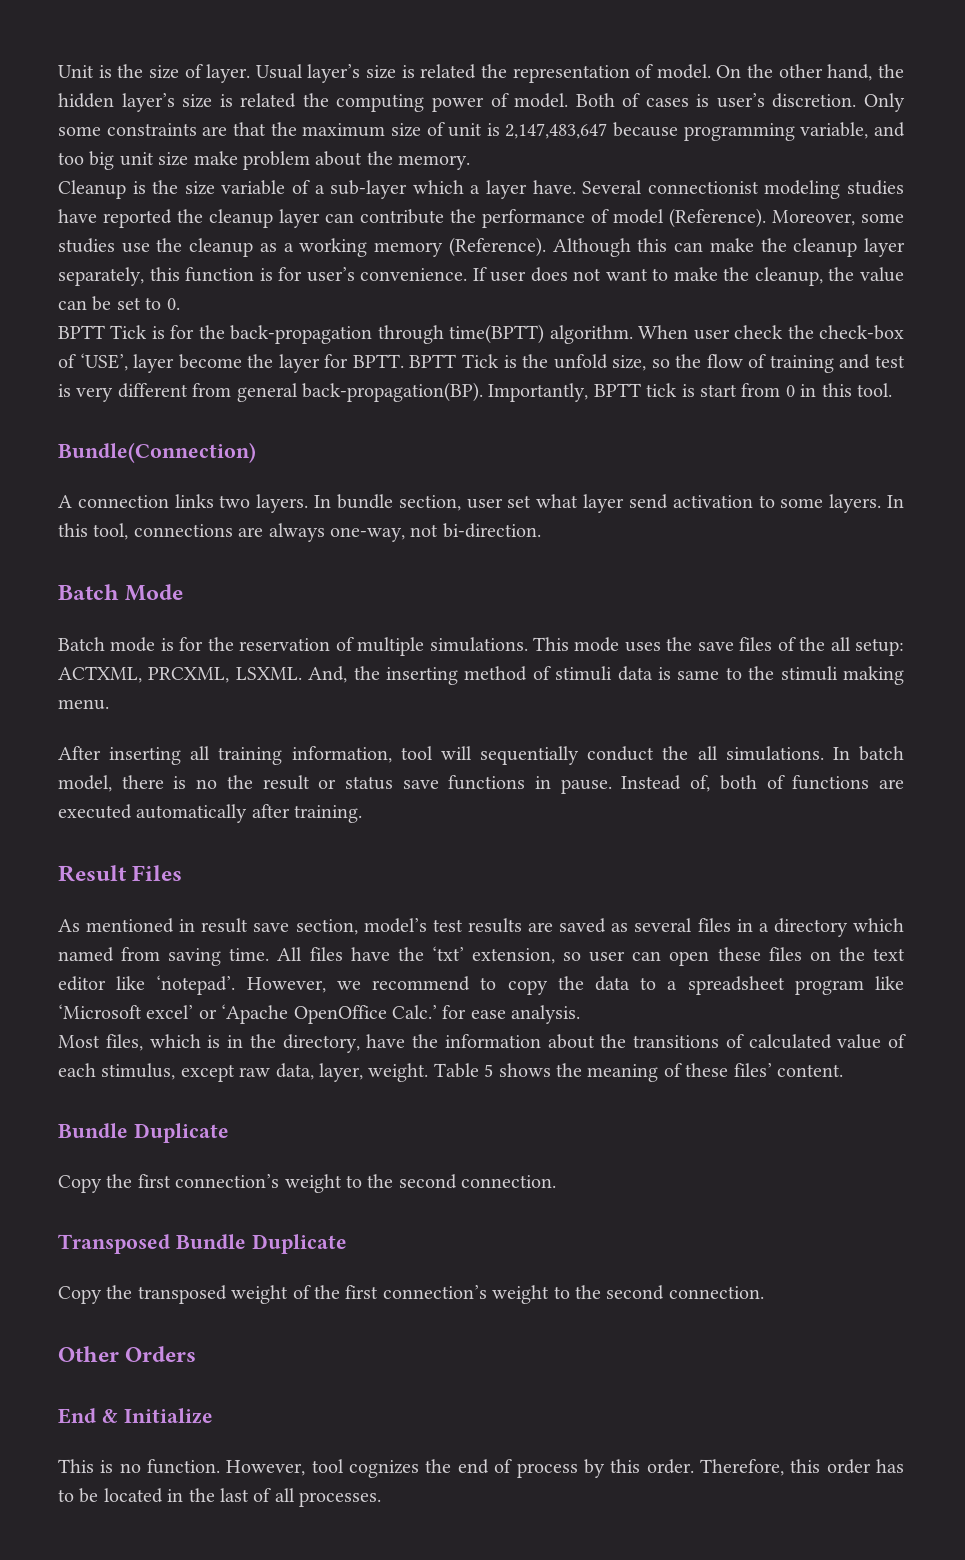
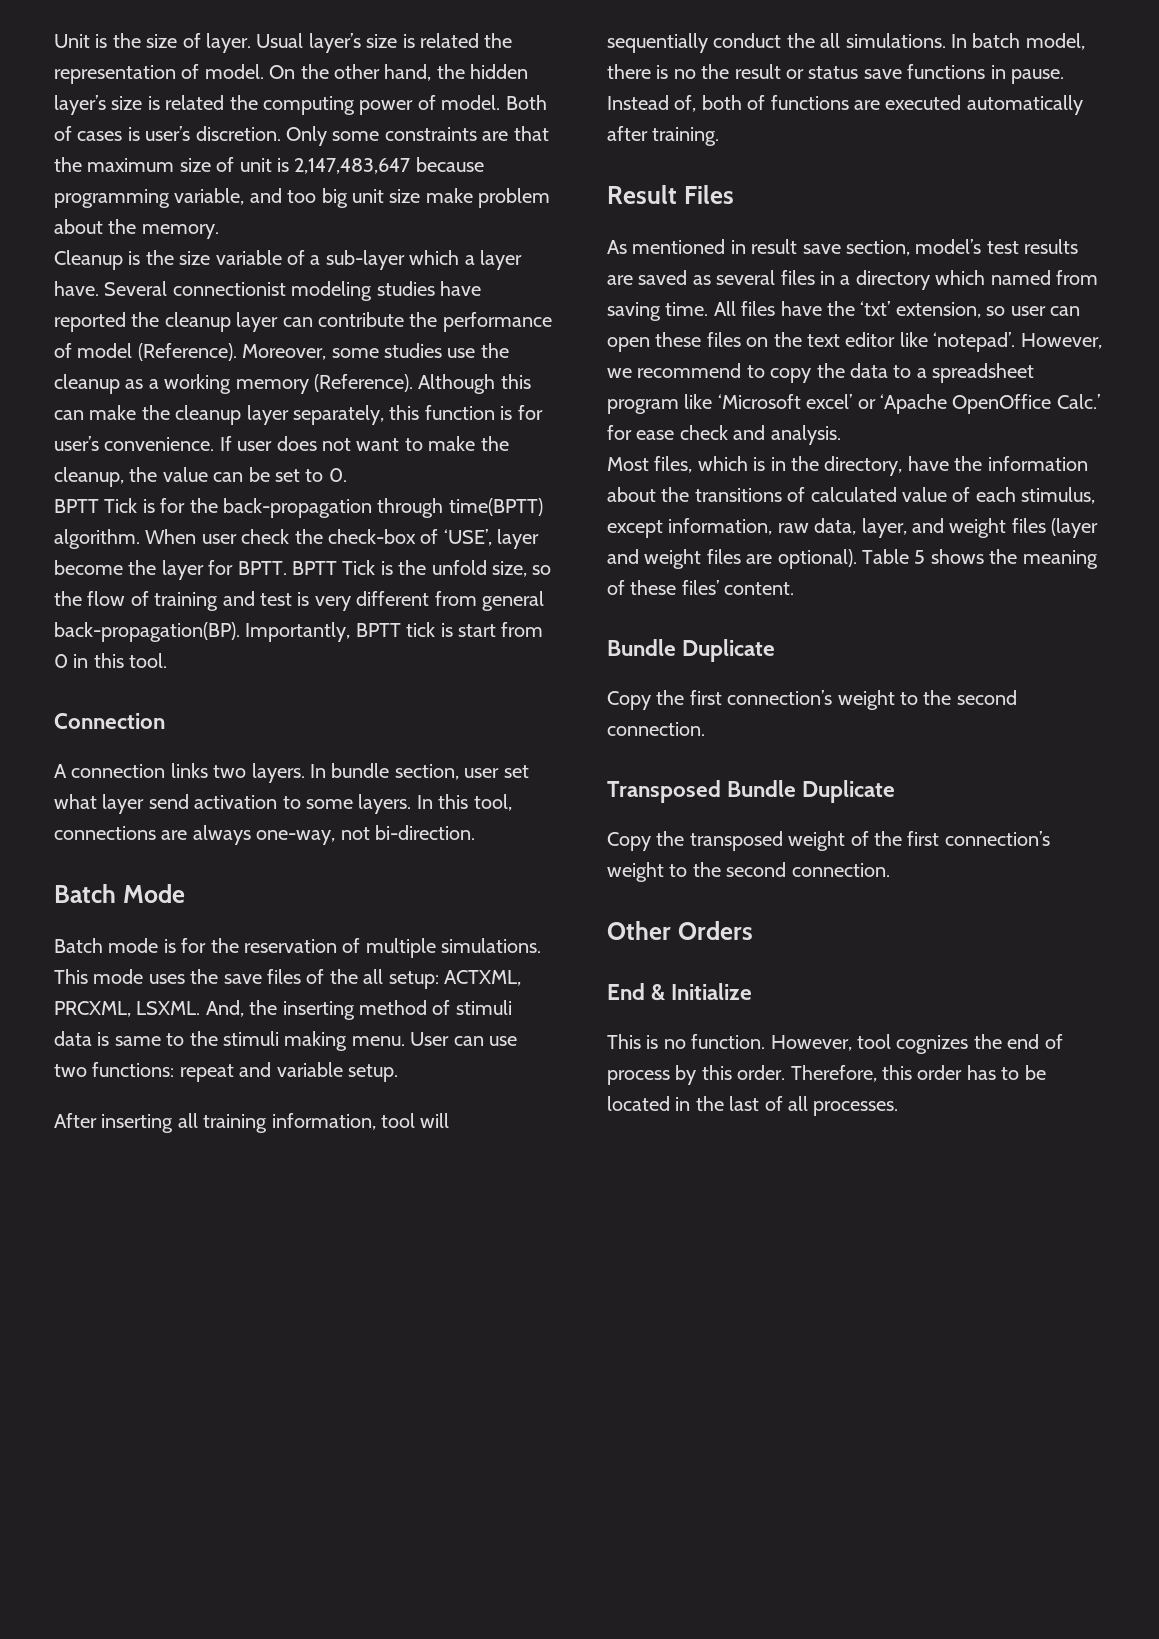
[58,442,256,463] Bundle(Connection) -> [54,713,165,729] Connection
(109, 704) none -> [410,1032,517,1046] [54,1062,398,1082] User can use two functions: repeat and variable setup.
(506, 1014) none -> [679,425,766,440] check and
(235, 1073) none -> [668,518,773,535] information,
[368,1063,429,1082] weight. -> [912,518,1099,538] [607,549,857,569] and weight files (layer and weight files are optional).

